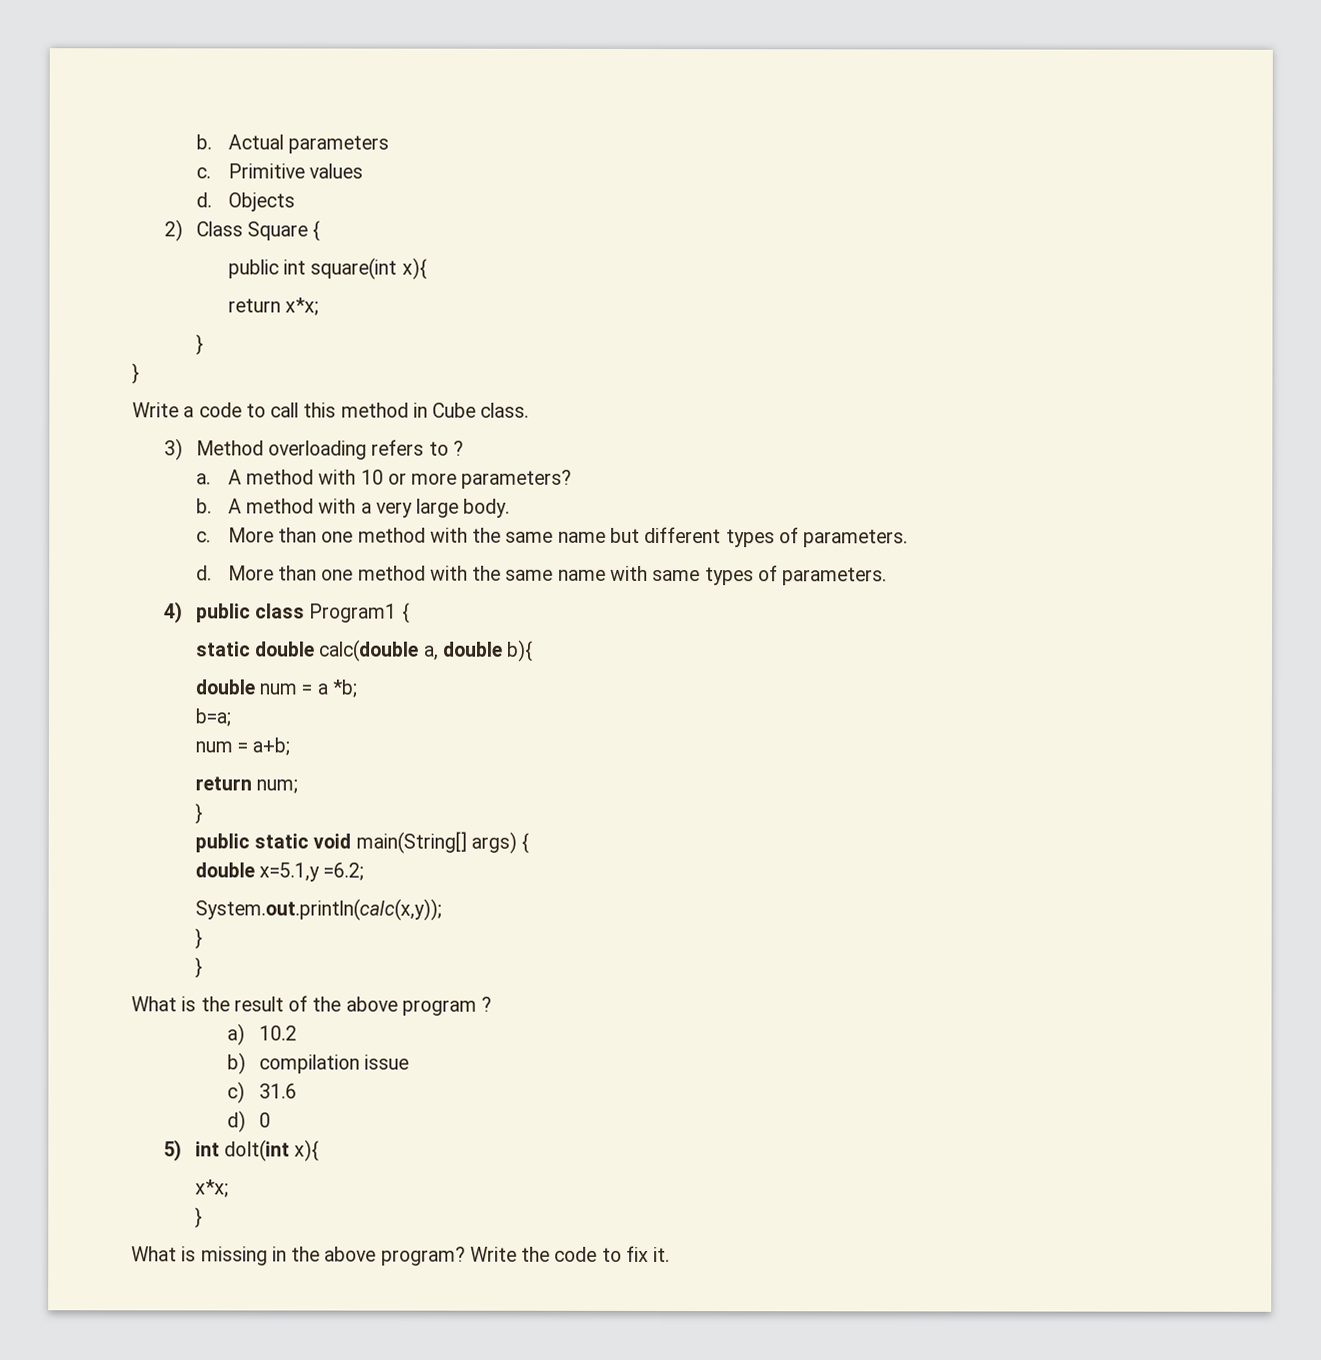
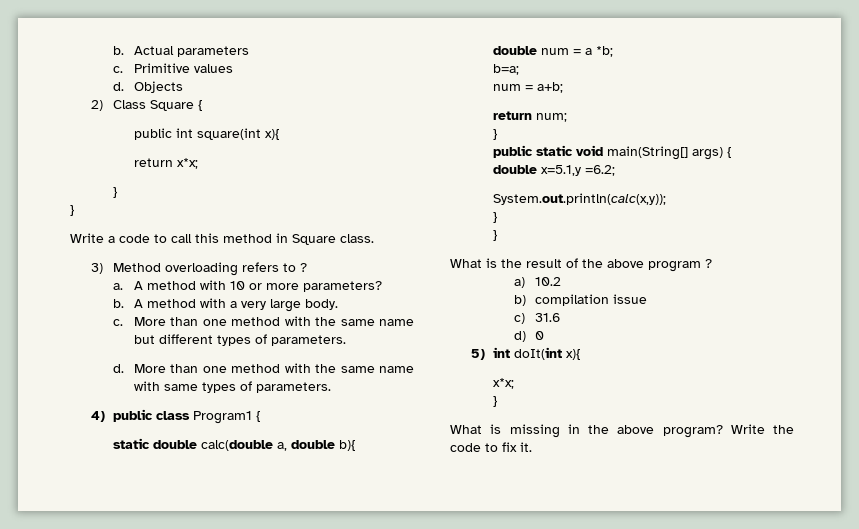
[432,402,477,418] Cube -> [292,234,336,245] Square

